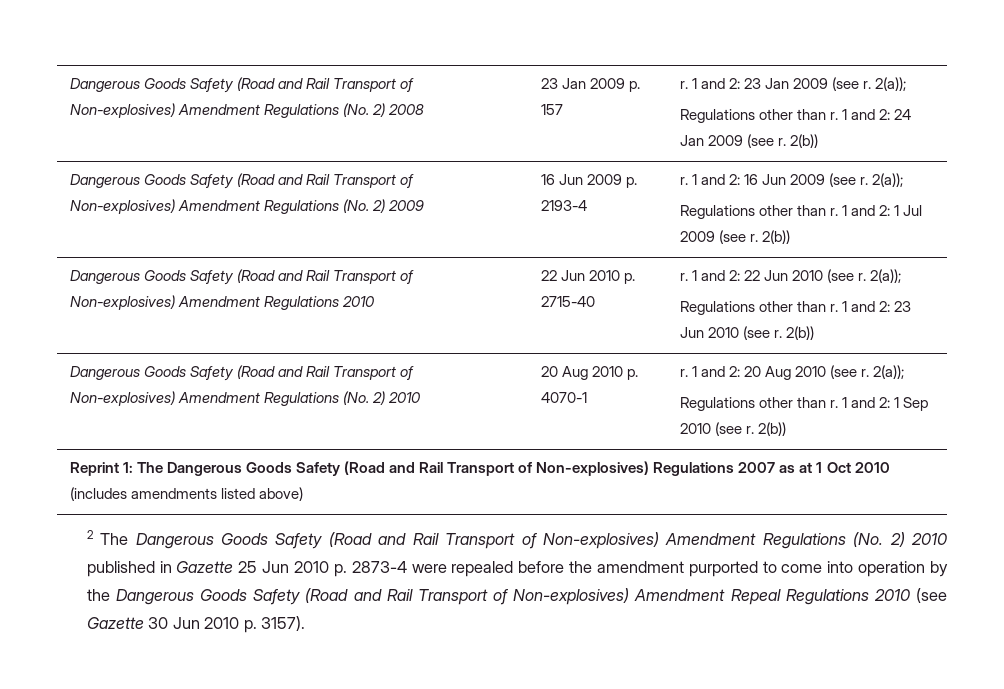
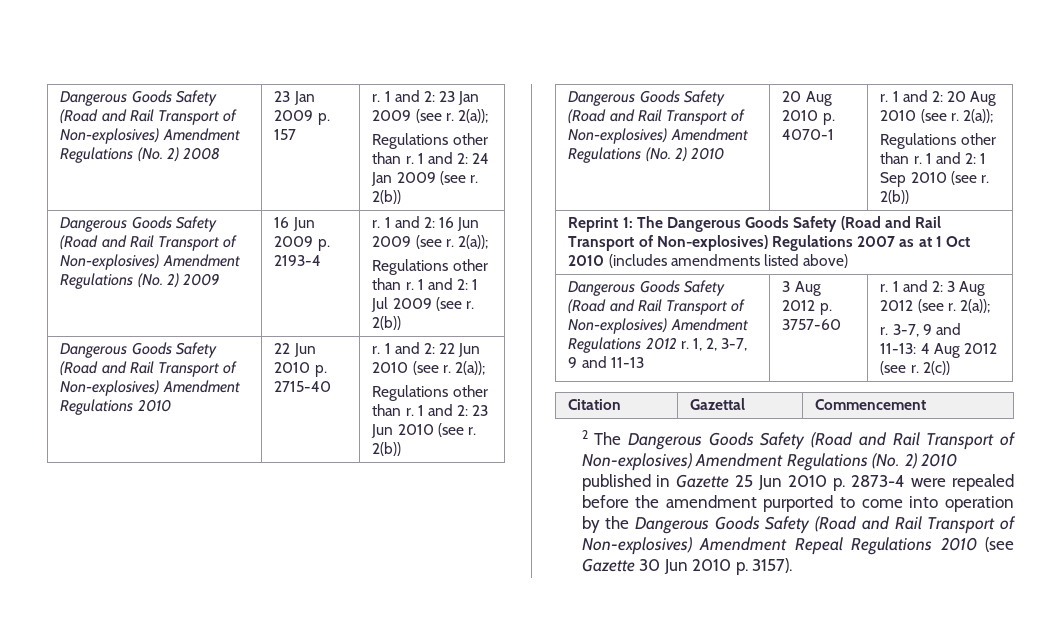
(303, 494) none -> [568,280,725,296] [568,299,746,315] [568,318,748,334] [568,337,748,353] [568,356,644,368] [782,281,821,296] [782,300,832,315] [782,319,842,330] [880,280,986,296] [880,299,990,313] [880,323,961,337] [880,343,997,358] [880,361,950,375] [568,399,622,410] [690,398,746,410] [815,399,927,410] // Dangerous Goods Safety (Road and Rail Transport of Non-explosives) Amendment Regulations 2012 r. 1, 2, 3-7, 9 and 11-13 | 3 Aug 2012 p. 3757-60 | r. 1 and 2: 3 Aug 2012 (see r. 2(a)); // r. 3-7, 9 and 11-13: 4 Aug 2012 (see r. 2(c)) // Citation | Gazettal | Commencement

